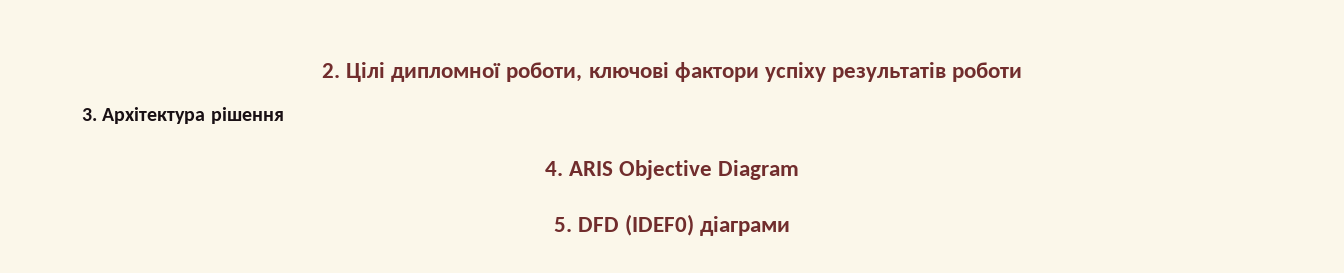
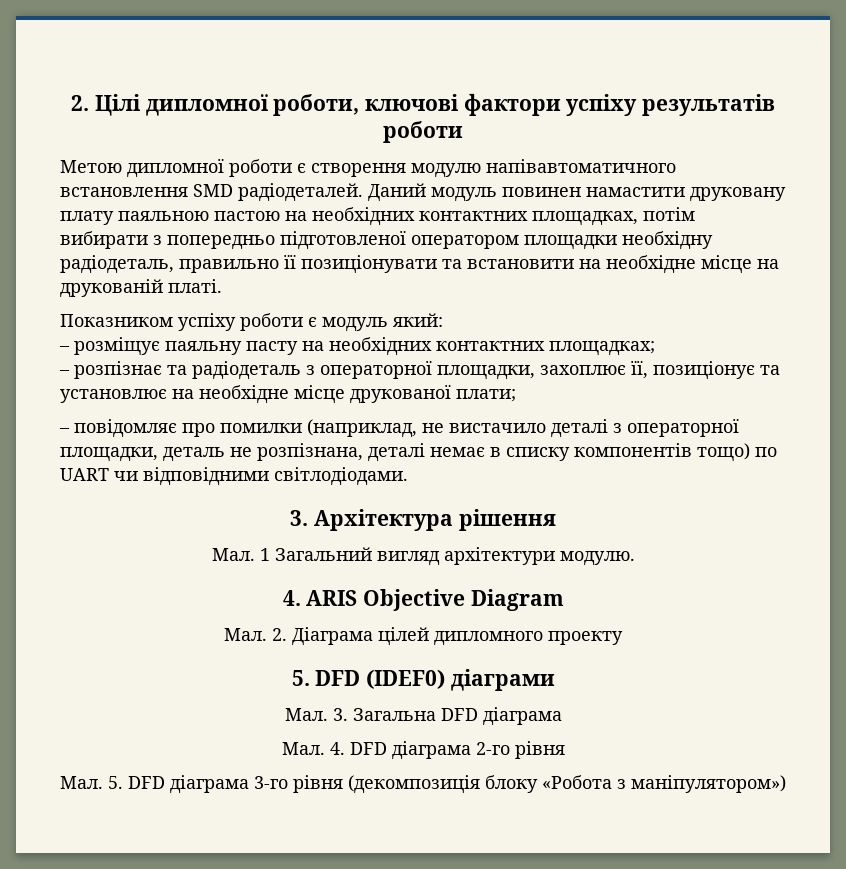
[82,107,284,124] [544,160,800,180] [553,214,791,236] 3. Архітектура рішення // 4. ARIS Objective Diagram // 5. DFD (IDEF0) діаграми -> [60,158,676,178] [60,183,786,202] [60,207,695,226] [60,230,713,250] [60,254,779,274] [60,279,222,298] [60,313,443,332] [59,337,655,356] [59,360,780,380] [60,384,516,404] [59,418,739,438] [60,443,777,462] [60,467,408,486] [290,509,556,531] [211,547,635,566] [282,589,564,611] [224,627,623,646] [291,669,555,691] [284,707,562,726] [281,741,565,760] [60,775,786,794] Метою дипломної роботи є створення модулю напівавтоматичного встановлення SMD радіодеталей. Даний модуль повинен намастити друковану плату паяльною пастою на необхідних контактних площадках, потім вибирати з попередньо підготовленої оператором площадки необхідну радіодеталь, правильно її позиціонувати та встановити на необхідне місце на друкованій платі. // Показником успіху роботи є модуль який: // – розміщує паяльну пасту на необхідних контактних площадках; // – розпізнає та радіодеталь з операторної площадки, захоплює її, позиціонує та установлює на необхідне місце друкованої плати; // – повідомляє про помилки (наприклад, не вистачило деталі з операторної площадки, деталь не розпізнана, деталі немає в списку компонентів тощо) по UART чи відповідними світлодіодами. // 3. Архітектура рішення // Мал. 1 Загальний вигляд архітектури модулю. // 4. ARIS Objective Diagram // Мал. 2. Діаграма цілей дипломного проекту // 5. DFD (IDEF0) діаграми // Мал. 3. Загальна DFD діаграма // Мал. 4. DFD діаграма 2-го рівня // Мал. 5. DFD діаграма 3-го рівня (декомпозиція блоку «Робота з маніпулятором»)

